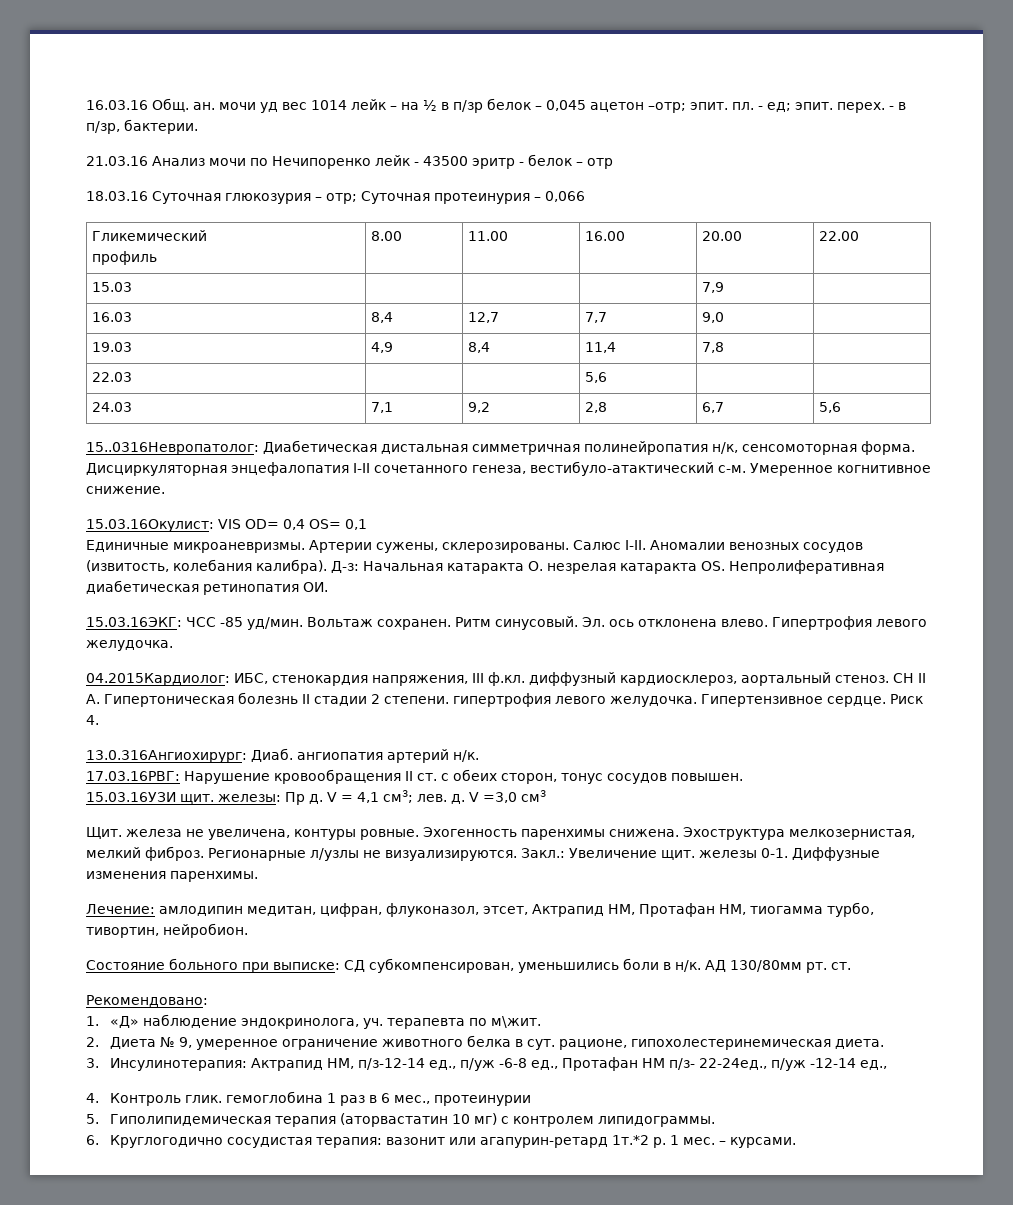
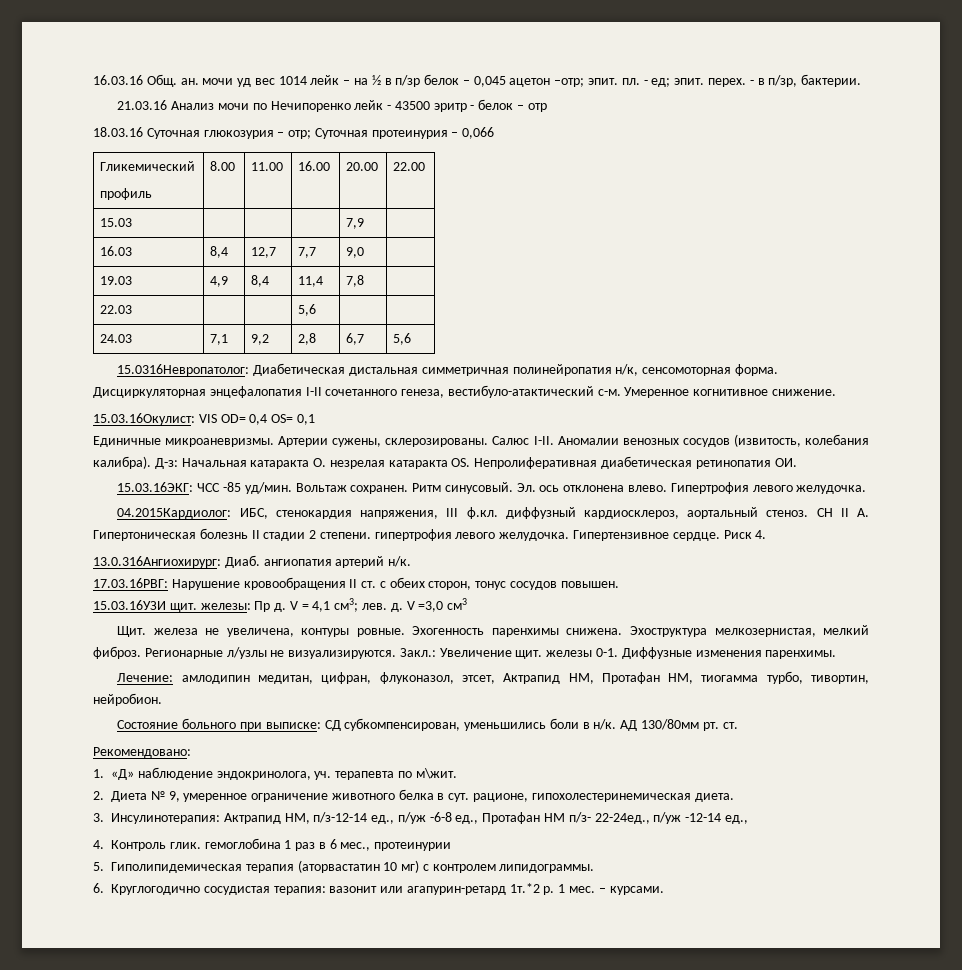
[86,442,259,455] 15..0316Невропатолог: -> [117,364,250,376] 15.0316Невропатолог:

